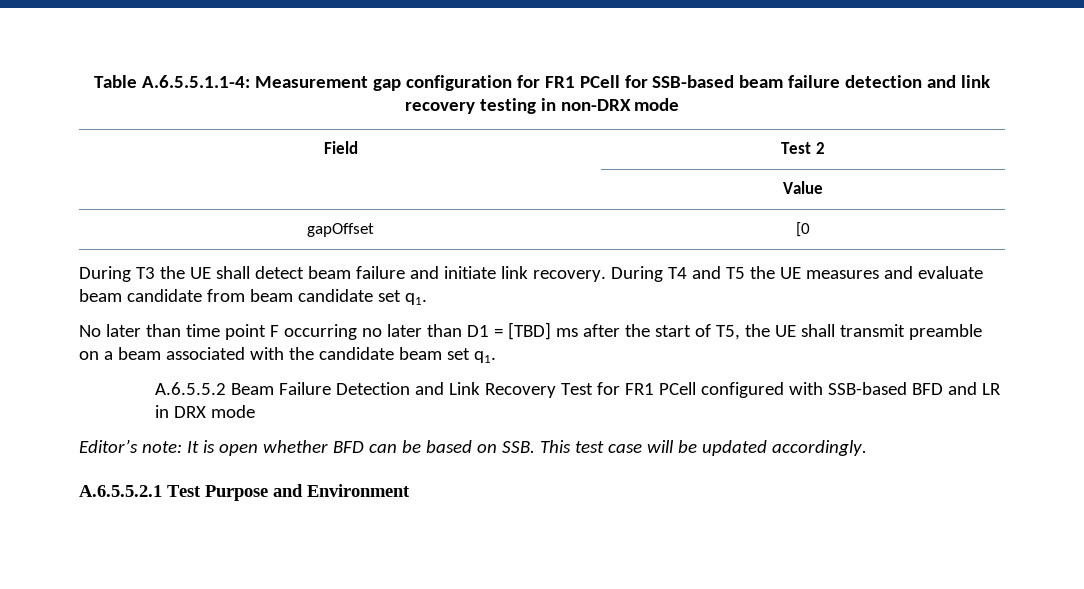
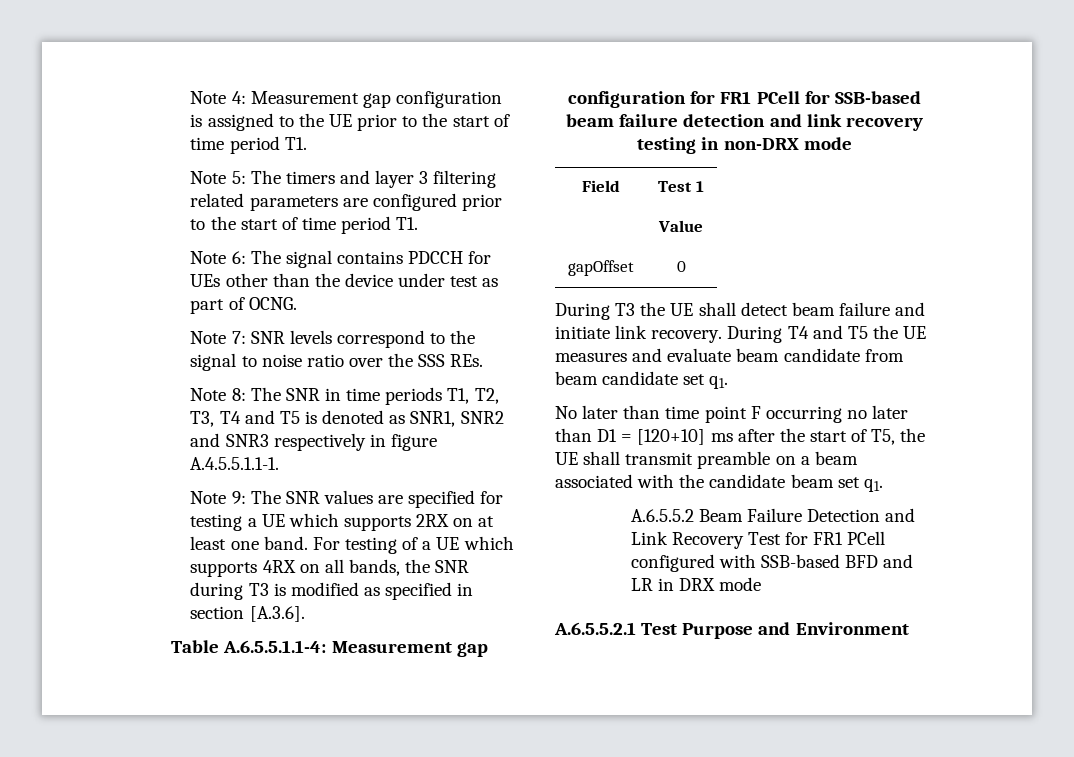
(93, 81) none -> [190,91,503,108] [190,113,510,131] [190,136,307,154] [190,170,497,188] [190,193,503,211] [190,216,419,234] [190,250,492,268] [190,273,499,287] [190,297,297,314] [190,330,476,348] [190,353,484,371] [190,387,499,405] [190,410,504,427] [190,433,438,451] [190,457,280,470] [190,490,504,508] [190,513,495,531] [190,536,514,554] [190,559,470,577] [190,582,474,600] [190,606,305,622] Note 4: Measurement gap configuration is assigned to the UE prior to the start of time period T1. // Note 5: The timers and layer 3 filtering related parameters are configured prior to the start of time period T1. // Note 6: The signal contains PDCCH for UEs other than the device under test as part of OCNG. // Note 7: SNR levels correspond to the signal to noise ratio over the SSS REs. // Note 8: The SNR in time periods T1, T2, T3, T4 and T5 is denoted as SNR1, SNR2 and SNR3 respectively in figure A.4.5.5.1.1-1. // Note 9: The SNR values are specified for testing a UE which supports 2RX on at least one band. For testing of a UE which supports 4RX on all bands, the SNR during T3 is modified as specified in section [A.3.6]. //
[815,142,825,154] 2 -> [695,181,704,192] 1
[796,222,810,237] [0 -> [676,261,686,272] 0
[507,322,551,340] [TBD] -> [637,429,706,445] [120+10]
[79,439,867,456] // Editor’s note: It is open whether BFD can be based on SSB. This test case will be updated accordingly. -> (762, 584) none

